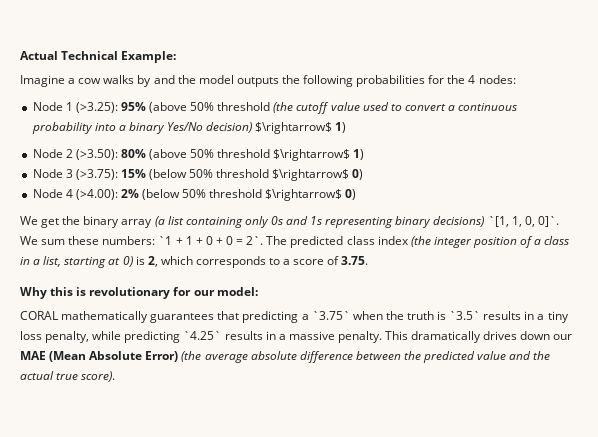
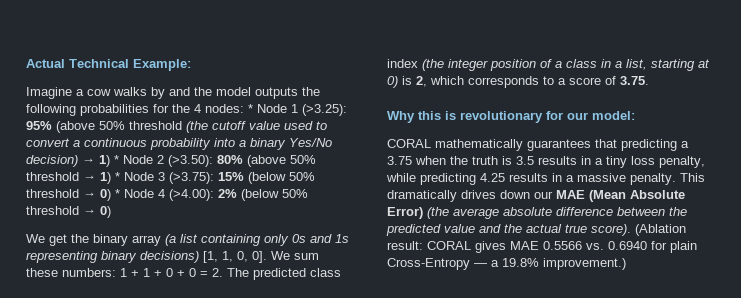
(516, 79) // -> [248,104,253,113] *
[255,122,347,134] $\rightarrow$ 1) // -> [82,155,119,167] → 1) *
[273,149,365,161] $\rightarrow$ 1) // -> [83,172,120,184] → 1) *
[272,169,364,181] $\rightarrow$ 0) // -> [83,189,120,201] → 0) *
[265,189,343,201] $\rightarrow$ -> [83,209,96,215] →
[487,216,509,227] `[1, -> [203,251,218,263] [1,
[537,216,559,227] 0]`. -> [252,251,267,263] 0].
[158,236,173,245] `1 -> [120,268,127,277] 1
[246,236,264,245] 2`. -> [212,268,223,277] 2.
[311,311,350,320] `3.75` -> [387,156,412,165] 3.75
[449,311,481,320] `3.5` -> [516,156,534,165] 3.5
[183,331,222,340] `4.25` -> [480,173,505,182] 4.25
(116, 376) none -> [635,224,686,236] [387,241,697,253] [387,258,626,270] (Ablation result: CORAL gives MAE 0.5566 vs. 0.6940 for plain Cross-Entropy — a 19.8% improvement.)

